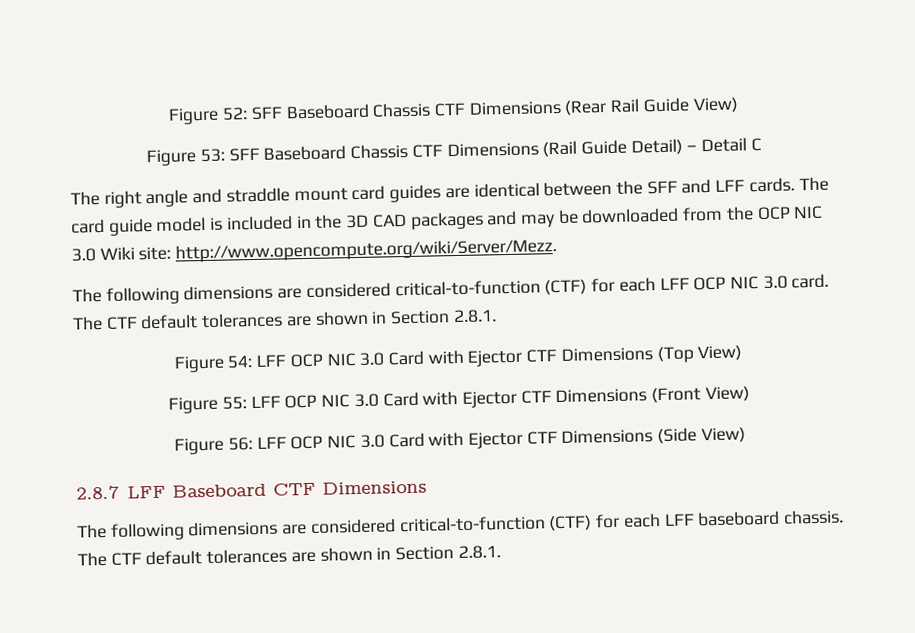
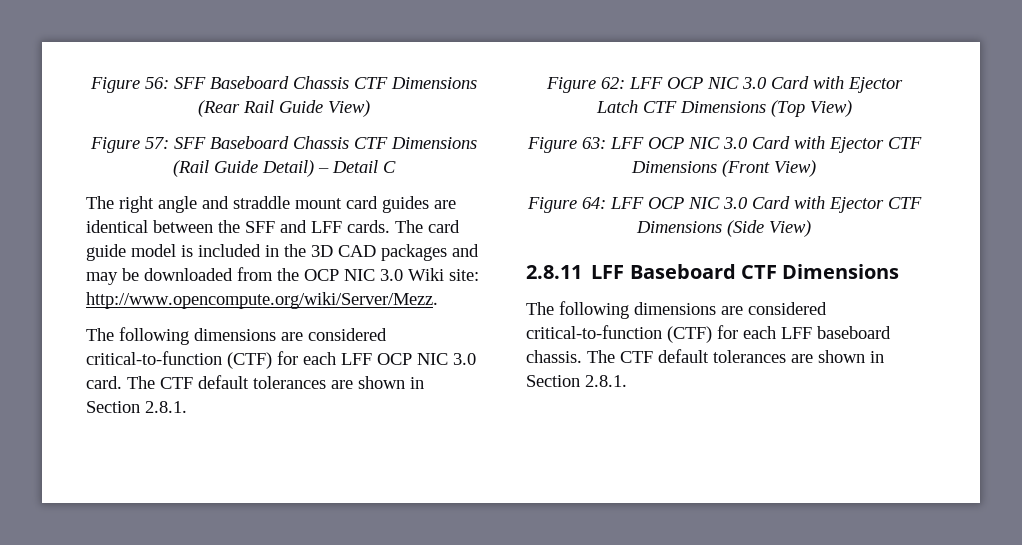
[168,107,249,125] Figure 52: -> [90,77,169,93] Figure 56:
[199,148,225,163] 53: -> [145,137,169,149] 57:
[227,349,523,369] 54: LFF OCP NIC 3.0 Card with Ejector -> [600,76,903,93] [595,100,638,113] 62: LFF OCP NIC 3.0 Card with Ejector Latch
[221,396,247,410] 55: -> [581,137,606,149] 63:
[227,437,253,451] 56: -> [581,197,606,209] 64:
[76,485,120,500] 2.8.7 -> [526,265,582,279] 2.8.11

